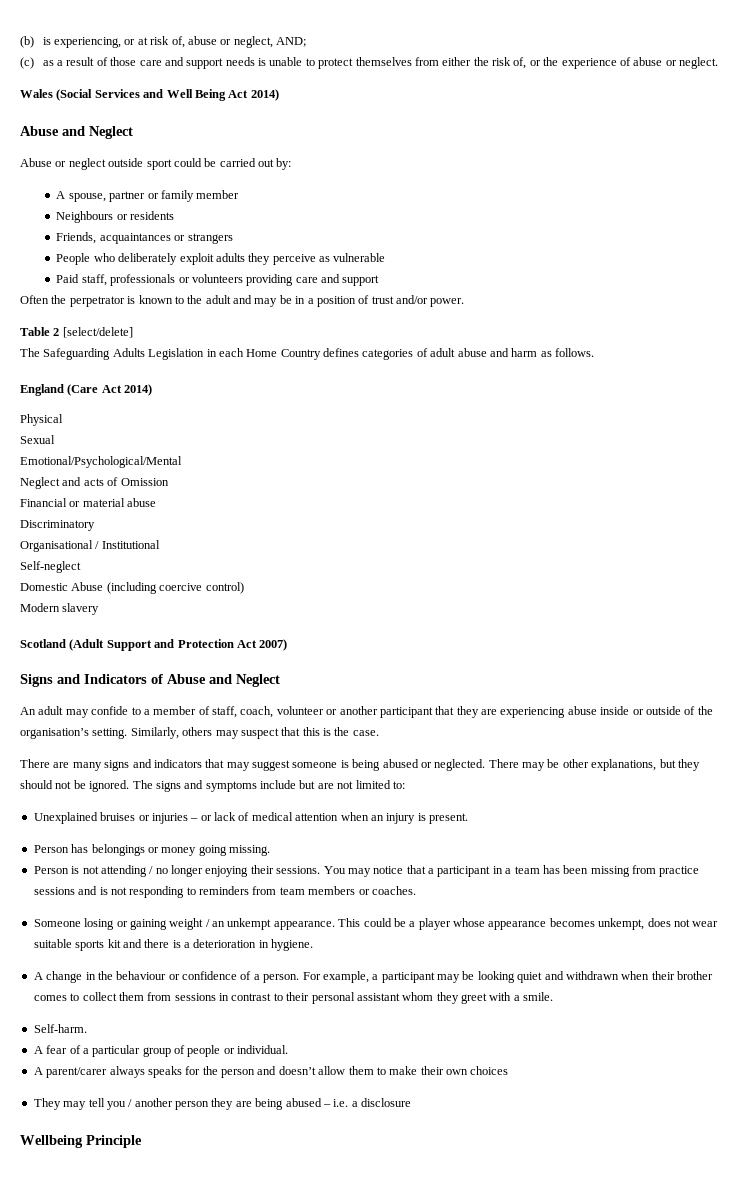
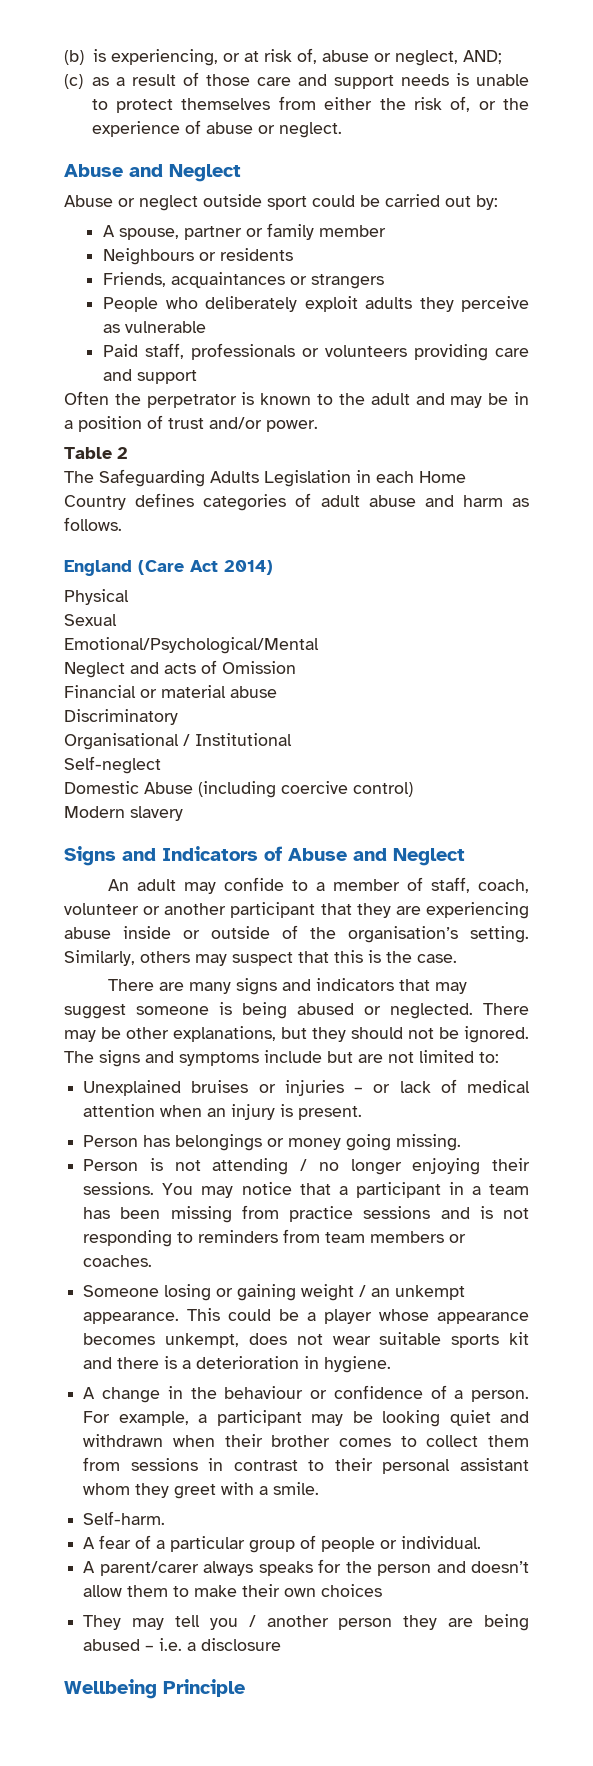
[20,89,279,101] // Wales (Social Services and Well Being Act 2014) -> (342, 130) none
[62,327,133,338] [select/delete] -> (128, 453) none
[20,639,288,651] // Scotland (Adult Support and Protection Act 2007) -> (183, 813) none

